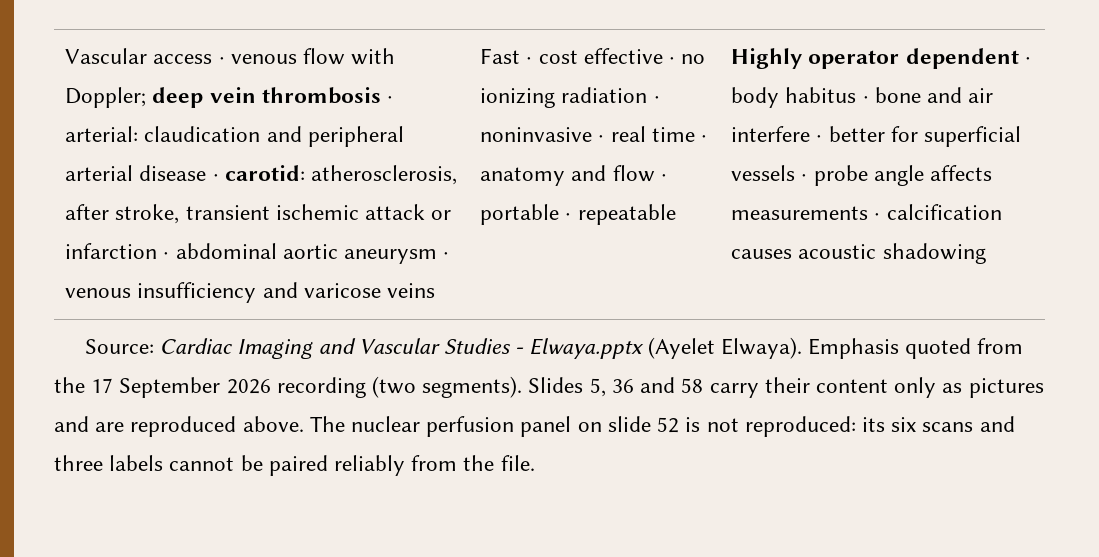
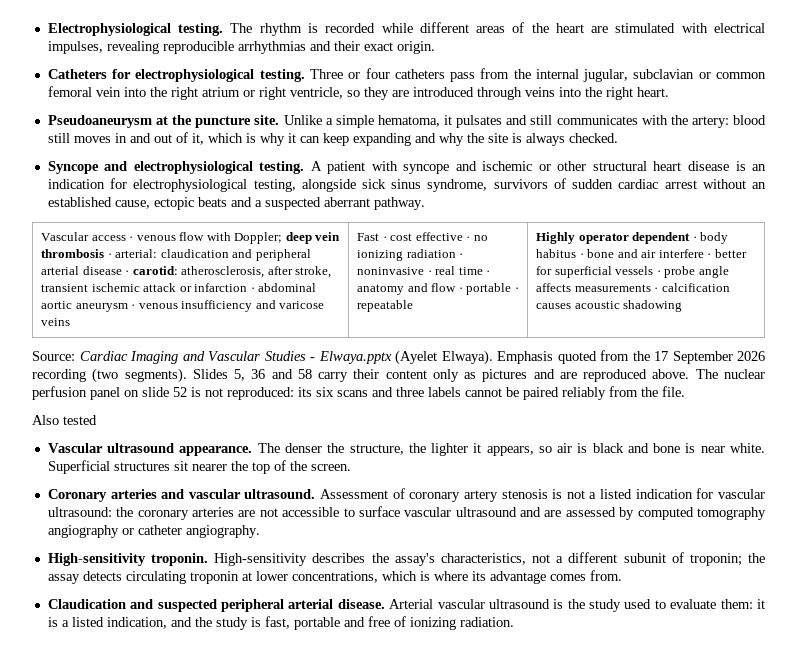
(65, 56) none -> [47,22,765,36] [47,41,435,54] [47,68,766,82] [47,86,669,100] [47,115,767,128] [47,132,618,146] [47,161,766,174] [47,178,767,192] [47,197,425,210] Electrophysiological testing. The rhythm is recorded while different areas of the heart are stimulated with electrical impulses, revealing reproducible arrhythmias and their exact origin. // Catheters for electrophysiological testing. Three or four catheters pass from the internal jugular, subclavian or common femoral vein into the right atrium or right ventricle, so they are introduced through veins into the right heart. // Pseudoaneurysm at the puncture site. Unlike a simple hematoma, it pulsates and still communicates with the artery: blood still moves in and out of it, which is why it can keep expanding and why the site is always checked. // Syncope and electrophysiological testing. A patient with syncope and ischemic or other structural heart disease is an indication for electrophysiological testing, alongside sick sinus syndrome, survivors of sudden cardiac arrest without an established cause, ectopic beats and a suspected aberrant pathway. //
(535, 463) none -> [32,415,97,425] [47,443,765,456] [47,460,351,474] [47,488,765,502] [47,506,766,520] [47,525,260,538] [47,552,765,566] [47,570,622,584] [47,599,765,612] [47,616,514,630] // Also tested // Vascular ultrasound appearance. The denser the structure, the lighter it appears, so air is black and bone is near white. Superficial structures sit nearer the top of the screen. // Coronary arteries and vascular ultrasound. Assessment of coronary artery stenosis is not a listed indication for vascular ultrasound: the coronary arteries are not accessible to surface vascular ultrasound and are assessed by computed tomography angiography or catheter angiography. // High-sensitivity troponin. High-sensitivity describes the assay's characteristics, not a different subunit of troponin; the assay detects circulating troponin at lower concentrations, which is where its advantage comes from. // Claudication and suspected peripheral arterial disease. Arterial vascular ultrasound is the study used to evaluate them: it is a listed indication, and the study is fast, portable and free of ionizing radiation.

